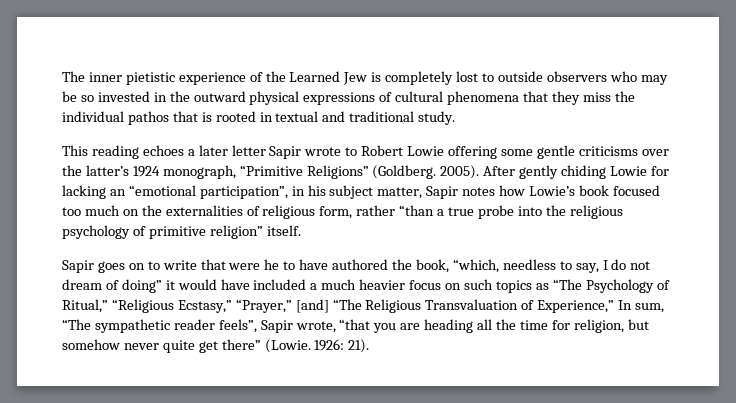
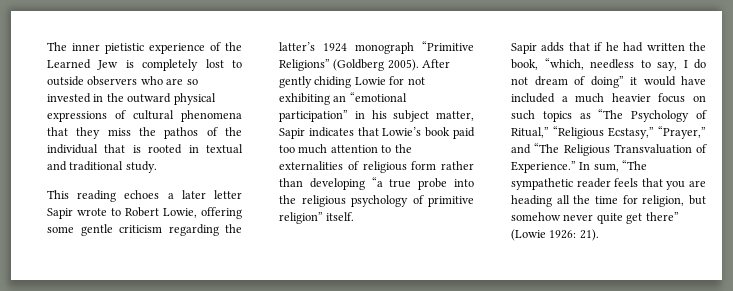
[640,75,668,85] [62,91,77,102] may be -> [166,78,184,85] are
[62,111,169,125] individual pathos -> [164,127,242,139] [47,144,98,154] pathos of the individual
[407,146,445,156] Lowie -> [163,208,197,218] Lowie,
[578,146,669,156] criticisms over -> [119,224,219,236] criticism regarding
[162,165,236,179] monograph, -> [355,42,414,54] monograph
[372,165,437,179] (Goldberg. -> [333,59,385,71] (Goldberg
[62,185,106,199] lacking -> [407,77,425,85] [279,93,330,105] not exhibiting
[199,186,288,199] participation”, -> [279,110,348,122] participation”
[462,185,526,196] notes how -> [308,127,379,137] indicates that
[612,185,660,196] focused -> [453,127,475,139] paid
[122,209,139,216] on -> [330,145,392,153] attention to
[319,205,445,219] form, rather “than a -> [411,161,474,170] [279,177,383,190] form rather than developing “a
[97,259,389,273] goes on to write that were he to have authored -> [541,42,685,52] adds that if he had written
[295,299,329,313] [and] -> [511,144,531,154] and
[537,300,615,313] Experience,” -> [511,161,576,173] Experience.”
[218,319,371,333] feels”, Sapir wrote, “that -> [614,178,663,187] feels that
[264,339,311,353] (Lowie. -> [511,229,546,241] (Lowie

